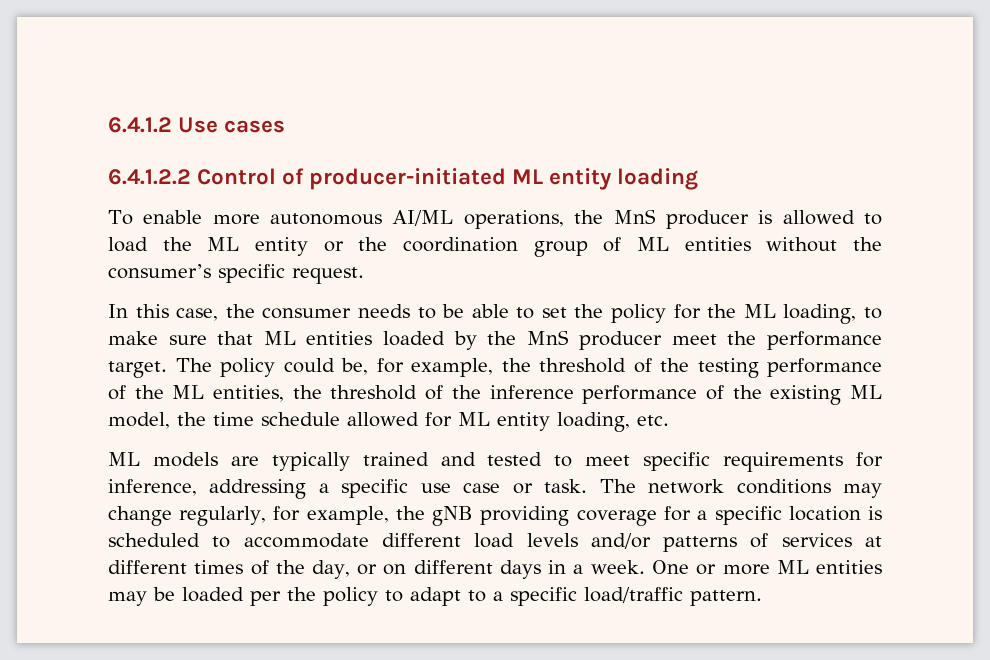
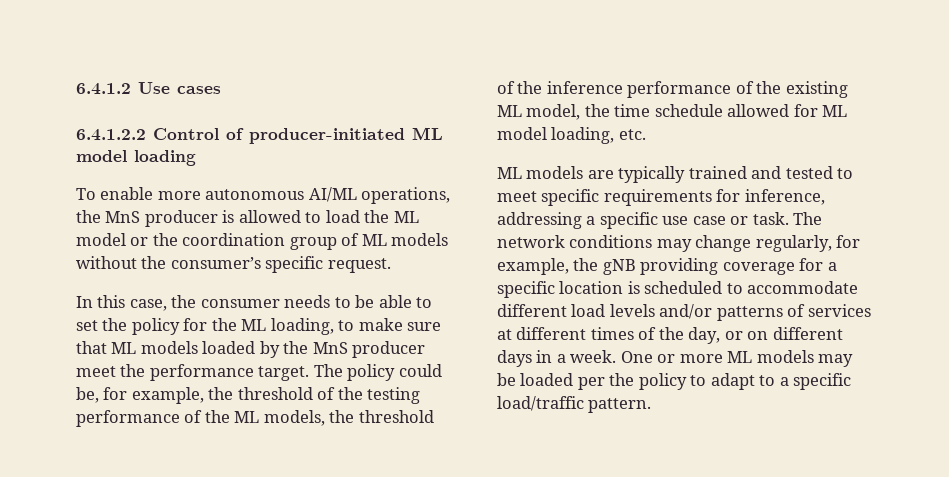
[549,168,613,190] entity -> [76,150,127,162] model
[254,237,308,256] entity -> [76,233,126,246] model
[684,237,751,251] entities -> [391,233,449,246] models
[306,331,373,345] entities -> [140,341,198,354] models
[213,385,285,402] entities, -> [263,410,325,426] models,
[497,412,550,431] entity -> [497,127,547,140] model
[816,560,882,574] entities -> [756,350,814,363] models

